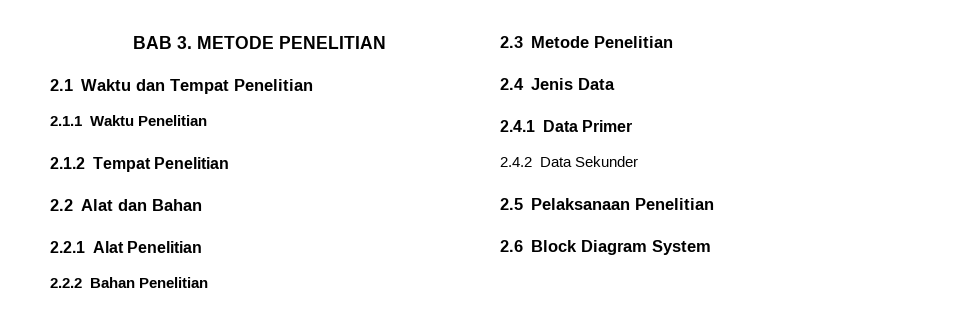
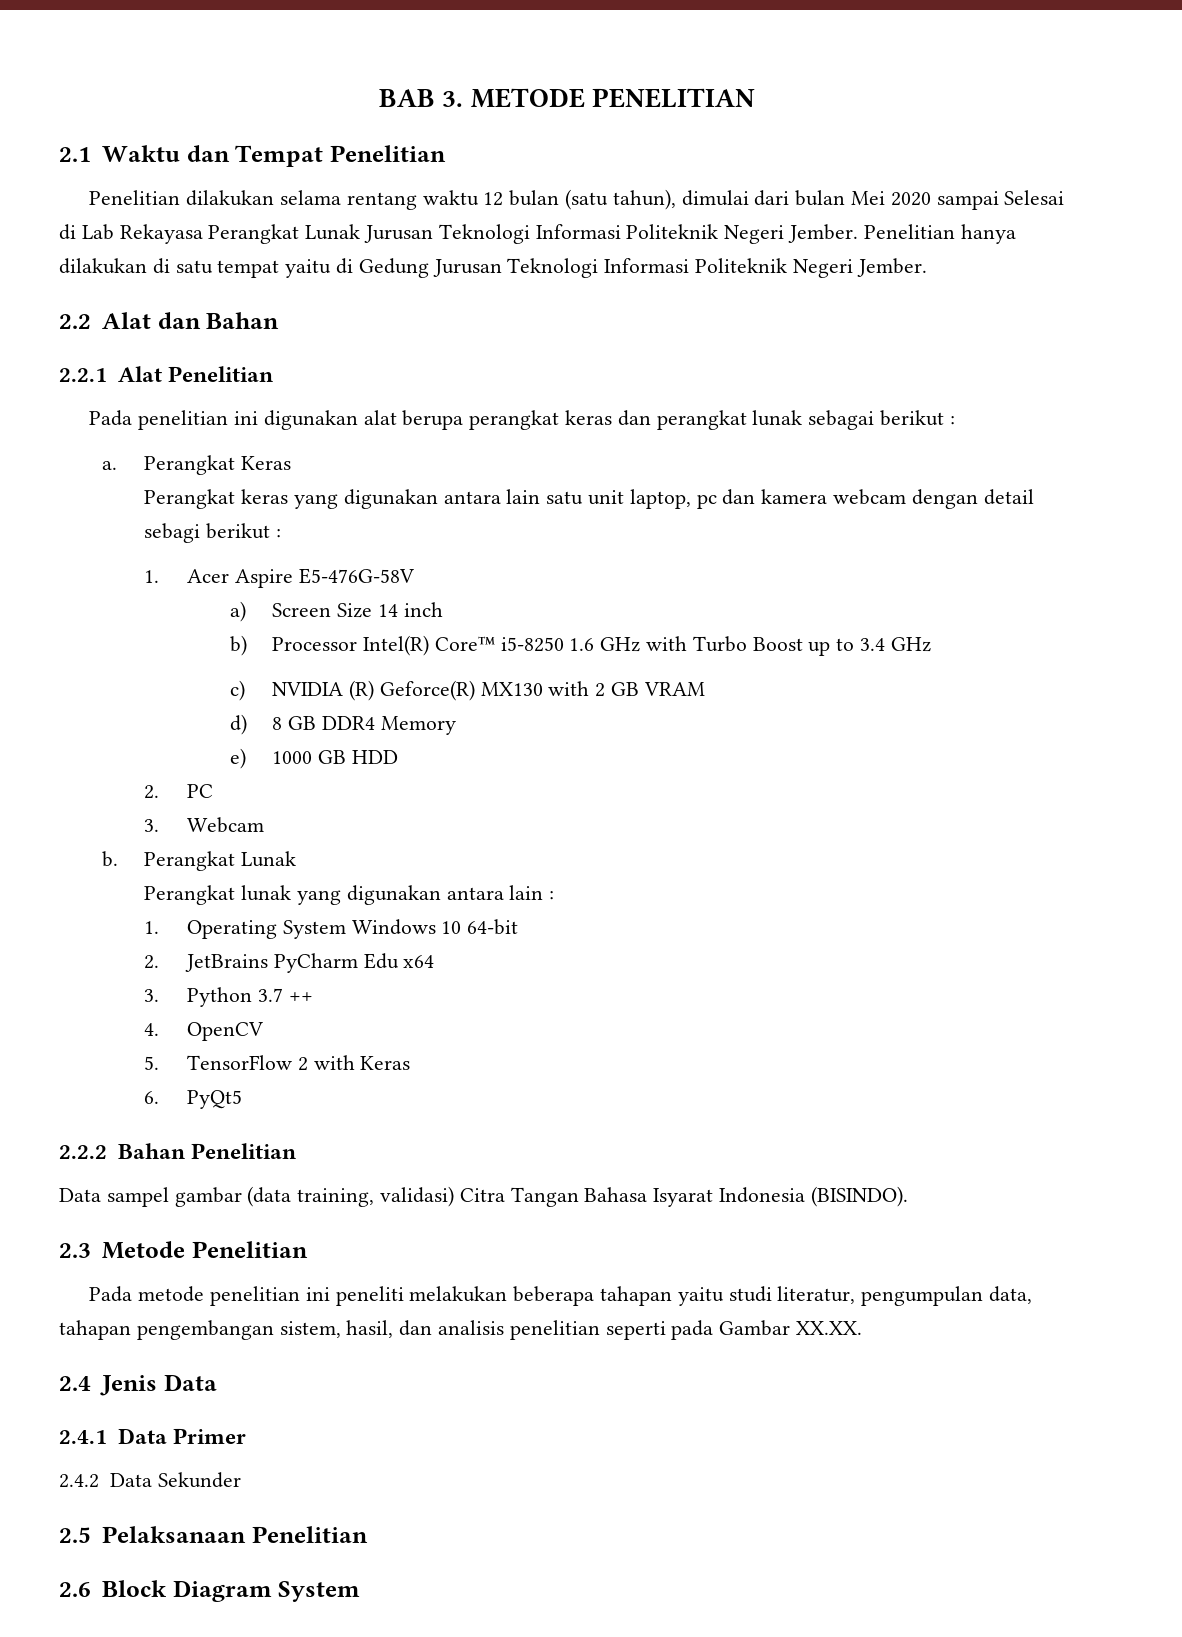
[50,115,207,126] [50,157,229,172] 2.1.1 Waktu Penelitian // 2.1.2 Tempat Penelitian -> [89,189,1065,210] [59,224,1016,244] [59,258,927,278] Penelitian dilakukan selama rentang waktu 12 bulan (satu tahun), dimulai dari bulan Mei 2020 sampai Selesai di Lab Rekayasa Perangkat Lunak Jurusan Teknologi Informasi Politeknik Negeri Jember. Penelitian hanya dilakukan di satu tempat yaitu di Gedung Jurusan Teknologi Informasi Politeknik Negeri Jember.
[50,277,208,288] [500,36,673,48] 2.2.2 Bahan Penelitian // 2.3 Metode Penelitian -> [89,410,955,430] [101,455,292,475] [144,489,1034,509] [144,523,281,543] [144,568,414,588] [229,601,443,622] [229,635,931,656] [229,680,705,701] [229,714,456,735] [229,748,398,769] [144,784,213,799] [144,817,264,833] [101,851,297,871] [144,885,555,905] [144,919,519,939] [144,953,435,973] [144,987,313,1007] [144,1022,263,1041] [144,1055,411,1071] [144,1090,242,1109] [59,1143,296,1159] [59,1186,908,1207] [59,1241,308,1259] [89,1286,1033,1306] [59,1320,863,1340] Pada penelitian ini digunakan alat berupa perangkat keras dan perangkat lunak sebagai berikut : // a. Perangkat Keras // Perangkat keras yang digunakan antara lain satu unit laptop, pc dan kamera webcam dengan detail sebagi berikut : // 1. Acer Aspire E5-476G-58V // a) Screen Size 14 inch // b) Processor Intel(R) Core™ i5-8250 1.6 GHz with Turbo Boost up to 3.4 GHz // c) NVIDIA (R) Geforce(R) MX130 with 2 GB VRAM // d) 8 GB DDR4 Memory // e) 1000 GB HDD // 2. PC // 3. Webcam // b. Perangkat Lunak // Perangkat lunak yang digunakan antara lain : // 1. Operating System Windows 10 64-bit // 2. JetBrains PyCharm Edu x64 // 3. Python 3.7 ++ // 4. OpenCV // 5. TensorFlow 2 with Keras // 6. PyQt5 // 2.2.2 Bahan Penelitian // Data sampel gambar (data training, validasi) Citra Tangan Bahasa Isyarat Indonesia (BISINDO). // 2.3 Metode Penelitian // Pada metode penelitian ini peneliti melakukan beberapa tahapan yaitu studi literatur, pengumpulan data, tahapan pengembangan sistem, hasil, dan analisis penelitian seperti pada Gambar XX.XX.

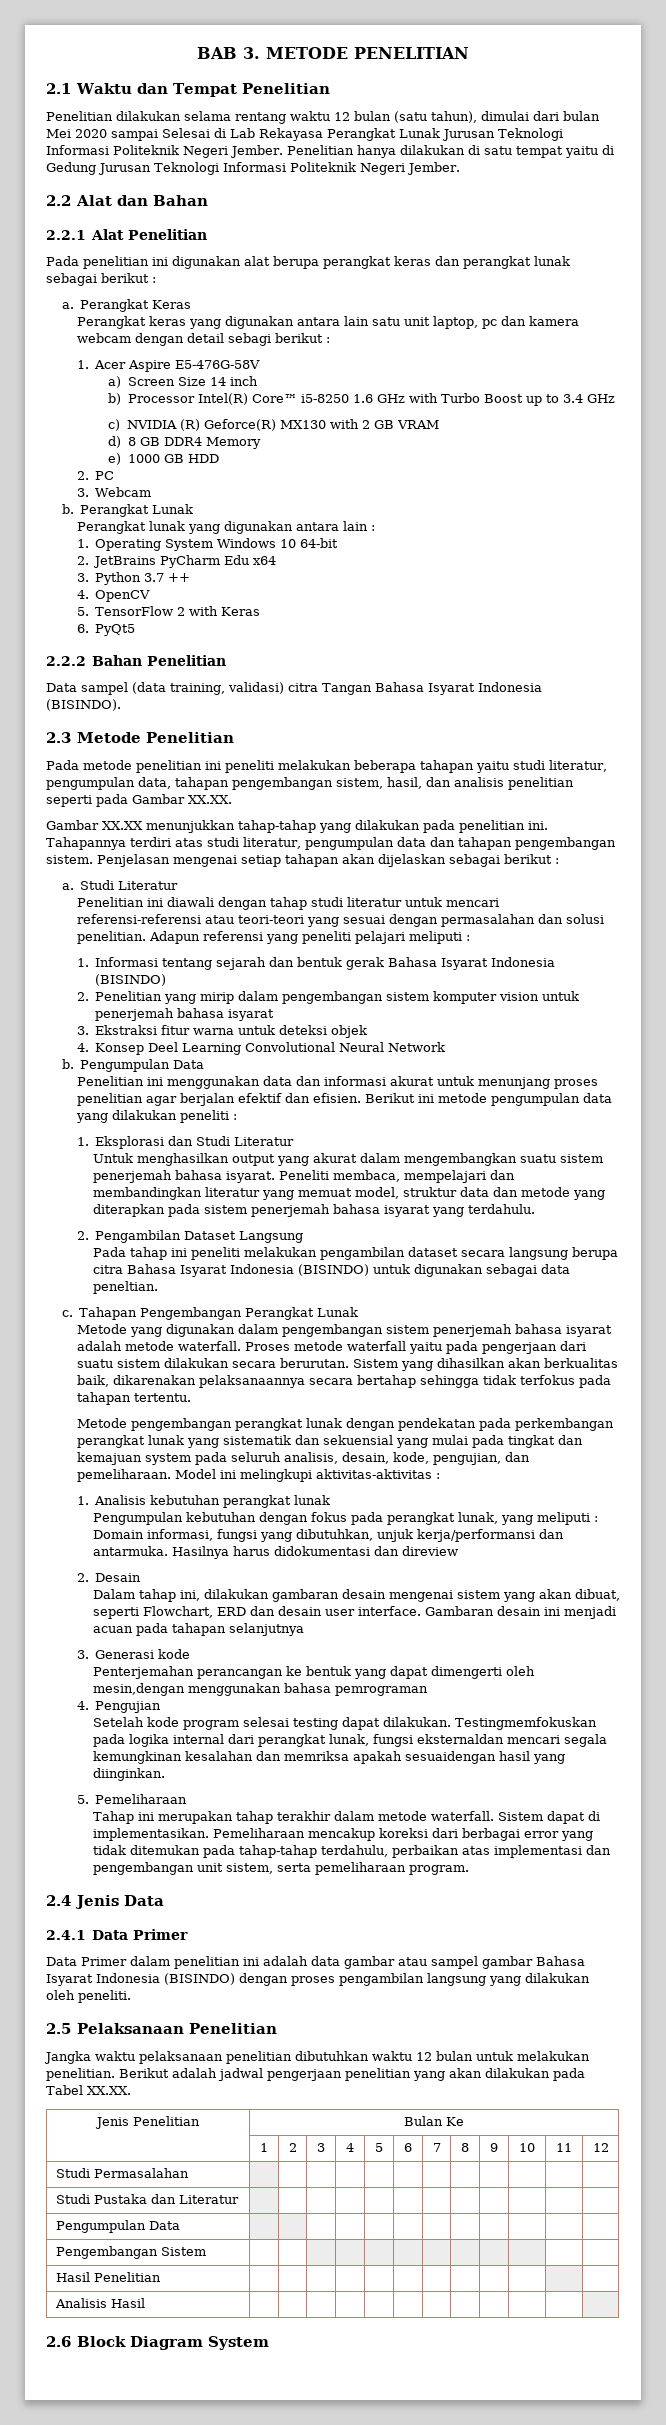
[174,1187,242,1207] gambar -> (128, 688) none
[459,1188,505,1202] Citra -> [288,683,318,692] citra
(863, 1328) none -> [46,820,548,833] [46,837,616,850] [46,854,559,867] [61,880,178,890] [77,897,500,910] [77,914,605,927] [77,931,471,944] [77,957,556,970] [95,974,167,986] [77,991,580,1004] [95,1008,275,1021] [77,1025,368,1038] [77,1042,446,1055] [61,1059,204,1072] [77,1076,599,1089] [77,1093,613,1106] [76,1110,238,1123] [77,1136,295,1149] [92,1153,603,1166] [92,1170,515,1183] [92,1187,605,1200] [92,1204,535,1217] [77,1230,304,1243] [92,1247,618,1260] [92,1264,570,1277] [92,1281,158,1294] [61,1307,358,1320] [77,1324,613,1337] [77,1341,587,1354] [77,1358,619,1371] [77,1375,612,1388] [77,1392,192,1405] [77,1418,615,1431] [77,1435,584,1448] [77,1452,531,1465] [77,1469,441,1482] [77,1495,331,1508] [92,1512,598,1525] [92,1529,564,1542] [92,1546,458,1559] [77,1573,142,1582] [92,1589,620,1602] [92,1606,616,1619] [92,1623,304,1636] [77,1649,191,1659] [92,1666,535,1679] [92,1683,428,1696] [77,1701,162,1713] [92,1717,597,1730] [92,1734,607,1747] [92,1751,565,1764] [92,1768,165,1781] [77,1794,188,1804] [92,1811,600,1824] [92,1828,593,1841] [92,1845,611,1858] [92,1862,469,1875] // Gambar XX.XX menunjukkan tahap-tahap yang dilakukan pada penelitian ini. Tahapannya terdiri atas studi literatur, pengumpulan data dan tahapan pengembangan sistem. Penjelasan mengenai setiap tahapan akan dijelaskan sebagai berikut : // a. Studi Literatur // Penelitian ini diawali dengan tahap studi literatur untuk mencari referensi-referensi atau teori-teori yang sesuai dengan permasalahan dan solusi penelitian. Adapun referensi yang peneliti pelajari meliputi : // 1. Informasi tentang sejarah dan bentuk gerak Bahasa Isyarat Indonesia (BISINDO) // 2. Penelitian yang mirip dalam pengembangan sistem komputer vision untuk penerjemah bahasa isyarat // 3. Ekstraksi fitur warna untuk deteksi objek // 4. Konsep Deel Learning Convolutional Neural Network // b. Pengumpulan Data // Penelitian ini menggunakan data dan informasi akurat untuk menunjang proses penelitian agar berjalan efektif dan efisien. Berikut ini metode pengumpulan data yang dilakukan peneliti : // 1. Eksplorasi dan Studi Literatur // Untuk menghasilkan output yang akurat dalam mengembangkan suatu sistem penerjemah bahasa isyarat. Peneliti membaca, mempelajari dan membandingkan literatur yang memuat model, struktur data dan metode yang diterapkan pada sistem penerjemah bahasa isyarat yang terdahulu. // 2. Pengambilan Dataset Langsung // Pada tahap ini peneliti melakukan pengambilan dataset secara langsung berupa citra Bahasa Isyarat Indonesia (BISINDO) untuk digunakan sebagai data peneltian. // c. Tahapan Pengembangan Perangkat Lunak // Metode yang digunakan dalam pengembangan sistem penerjemah bahasa isyarat adalah metode waterfall. Proses metode waterfall yaitu pada pengerjaan dari suatu sistem dilakukan secara berurutan. Sistem yang dihasilkan akan berkualitas baik, dikarenakan pelaksanaannya secara bertahap sehingga tidak terfokus pada tahapan tertentu. // Metode pengembangan perangkat lunak dengan pendekatan pada perkembangan perangkat lunak yang sistematik dan sekuensial yang mulai pada tingkat dan kemajuan system pada seluruh analisis, desain, kode, pengujian, dan pemeliharaan. Model ini melingkupi aktivitas-aktivitas : // 1. Analisis kebutuhan perangkat lunak // Pengumpulan kebutuhan dengan fokus pada perangkat lunak, yang meliputi : Domain informasi, fungsi yang dibutuhkan, unjuk kerja/performansi dan antarmuka. Hasilnya harus didokumentasi dan direview // 2. Desain // Dalam tahap ini, dilakukan gambaran desain mengenai sistem yang akan dibuat, seperti Flowchart, ERD dan desain user interface. Gambaran desain ini menjadi acuan pada tahapan selanjutnya // 3. Generasi kode // Penterjemahan perancangan ke bentuk yang dapat dimengerti oleh mesin,dengan menggunakan bahasa pemrograman // 4. Pengujian // Setelah kode program selesai testing dapat dilakukan. Testingmemfokuskan pada logika internal dari perangkat lunak, fungsi eksternaldan mencari segala kemungkinan kesalahan dan memriksa apakah sesuaidengan hasil yang diinginkan. // 5. Pemeliharaan // Tahap ini merupakan tahap terakhir dalam metode waterfall. Sistem dapat di implementasikan. Pemeliharaan mencakup koreksi dari berbagai error yang tidak ditemukan pada tahap-tahap terdahulu, perbaikan atas implementasi dan pengembangan unit sistem, serta pemeliharaan program.
[59,1472,241,1488] [59,1526,368,1543] 2.4.2 Data Sekunder // 2.5 Pelaksanaan Penelitian -> [46,1956,585,1969] [46,1973,590,1986] [46,1990,131,2003] [46,2023,278,2034] [44,2051,590,2064] [46,2068,585,2081] [46,2085,131,2095] [95,2116,200,2129] [404,2116,464,2126] [260,2143,268,2152] [288,2143,297,2152] [317,2143,325,2152] [346,2143,354,2152] [375,2143,383,2152] [404,2143,412,2152] [432,2143,441,2152] [461,2143,469,2152] [490,2143,498,2152] [519,2143,535,2152] [556,2143,572,2152] [592,2143,609,2152] [55,2168,189,2178] [55,2194,239,2204] [55,2220,180,2233] [55,2246,206,2259] [55,2272,161,2282] [54,2298,145,2308] Data Primer dalam penelitian ini adalah data gambar atau sampel gambar Bahasa Isyarat Indonesia (BISINDO) dengan proses pengambilan langsung yang dilakukan oleh peneliti. // 2.5 Pelaksanaan Penelitian // Jangka waktu pelaksanaan penelitian dibutuhkan waktu 12 bulan untuk melakukan penelitian. Berikut adalah jadwal pengerjaan penelitian yang akan dilakukan pada Tabel XX.XX. // Jenis Penelitian | Bulan Ke // | 1 | 2 | 3 | 4 | 5 | 6 | 7 | 8 | 9 | 10 | 11 | 12 // Studi Permasalahan | | | | | | | | | | | | // Studi Pustaka dan Literatur | | | | | | | | | | | | // Pengumpulan Data | | | | | | | | | | | | // Pengembangan Sistem | | | | | | | | | | | | // Hasil Penelitian | | | | | | | | | | | | // Analisis Hasil | | | | | | | | | | | |

